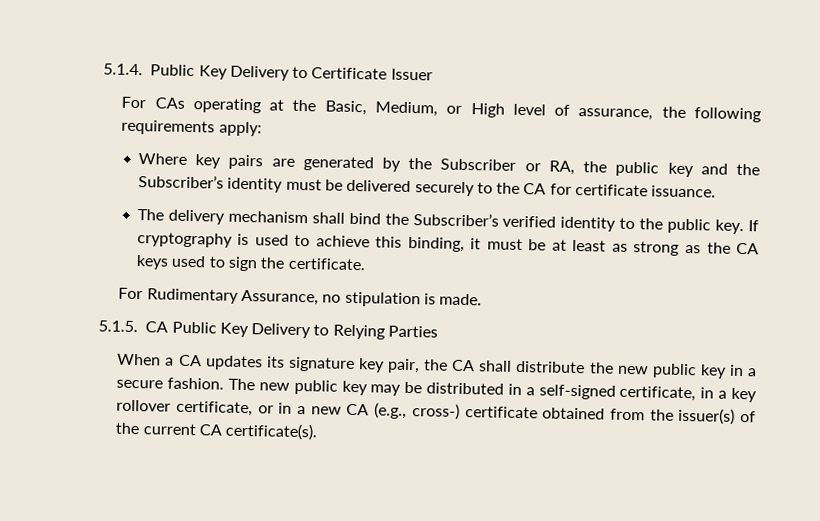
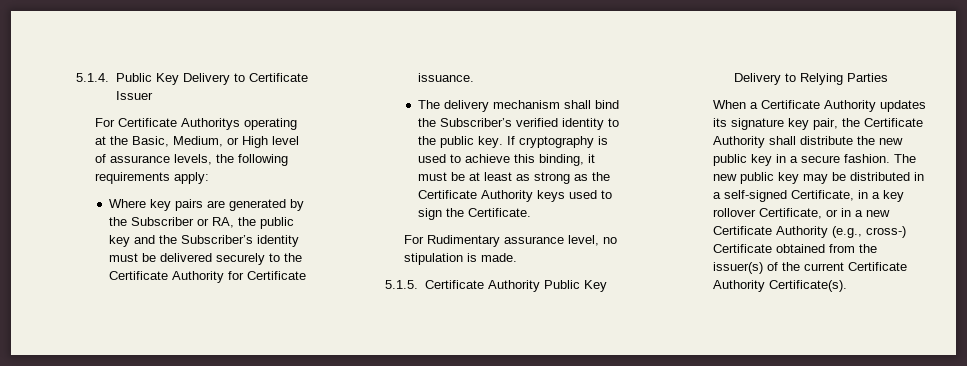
[154,97,185,109] CAs -> [117,118,240,130] Certificate Authoritys
[578,108,654,121] assurance, -> [109,154,212,165] assurance levels,
[523,183,649,197] CA for certificate -> [108,271,306,283] Certificate Authority for Certificate
[736,242,760,255] CA -> [417,190,533,202] Certificate Authority
[287,257,366,271] certificate. -> [467,208,531,217] Certificate.
[240,289,319,306] Assurance, -> [503,235,599,246] assurance level,
[145,321,169,333] CA -> [424,280,540,292] Certificate Authority
[178,354,202,367] CA -> [760,100,876,112] Certificate Authority
[452,359,476,372] CA -> [863,118,923,127] [712,136,765,148] Certificate Authority
[619,385,697,402] certificate, -> [790,190,854,201] Certificate,
[176,400,254,417] certificate, -> [758,208,822,219] Certificate,
[346,403,370,416] CA -> [712,226,828,238] Certificate Authority
[464,406,538,419] certificate -> [712,244,772,253] Certificate
[198,422,319,441] CA certificate(s). -> [847,262,907,271] [712,280,847,292] Certificate Authority Certificate(s).

